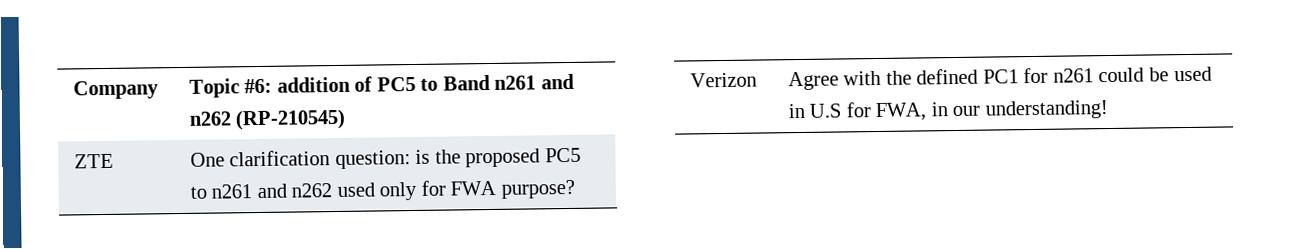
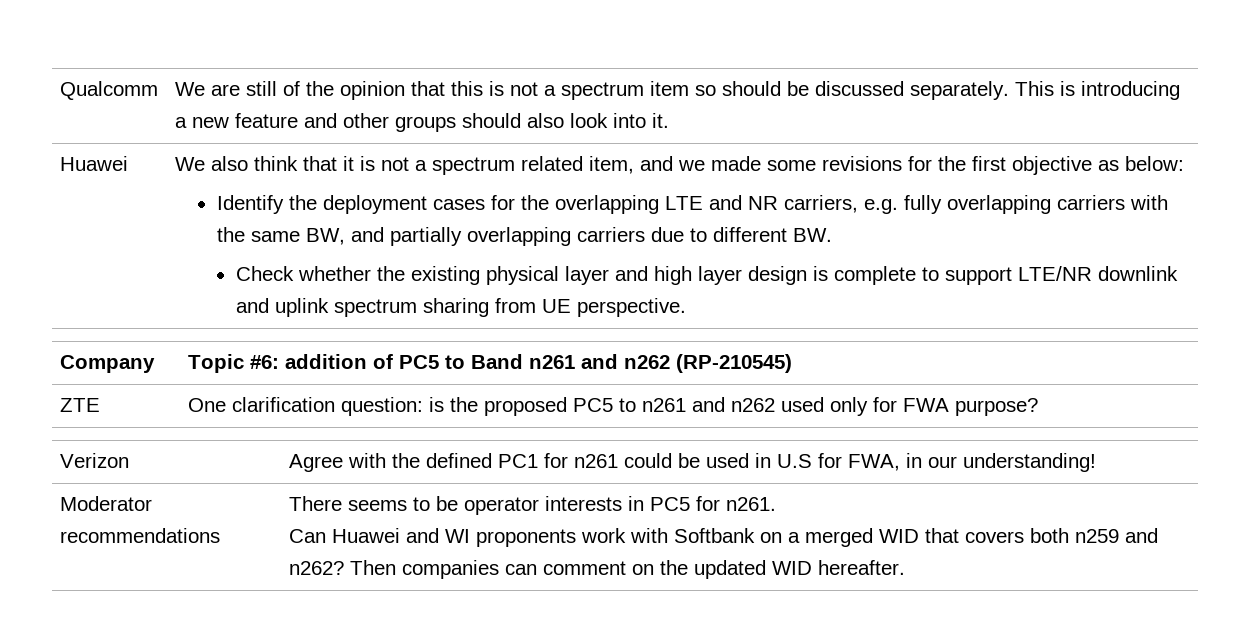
(72, 90) none -> [60,81,159,100] [175,81,1181,100] [175,113,670,132] [60,156,129,171] [175,156,1185,175] [216,195,1168,214] [216,227,832,246] [235,266,1178,285] [235,298,686,317] Qualcomm | We are still of the opinion that this is not a spectrum item so should be discussed separately. This is introducing a new feature and other groups should also look into it. // Huawei | We also think that it is not a spectrum related item, and we made some revisions for the first objective as below: // Identify the deployment cases for the overlapping LTE and NR carriers, e.g. fully overlapping carriers with the same BW, and partially overlapping carriers due to different BW. // Check whether the existing physical layer and high layer design is complete to support LTE/NR downlink and uplink spectrum sharing from UE perspective. //
(1108, 110) none -> [60,496,153,511] [60,528,221,543] [289,496,777,515] [289,528,1159,547] [289,560,906,579] // Moderator recommendations | There seems to be operator interests in PC5 for n261. // Can Huawei and WI proponents work with Softbank on a merged WID that covers both n259 and n262? Then companies can comment on the updated WID hereafter.

